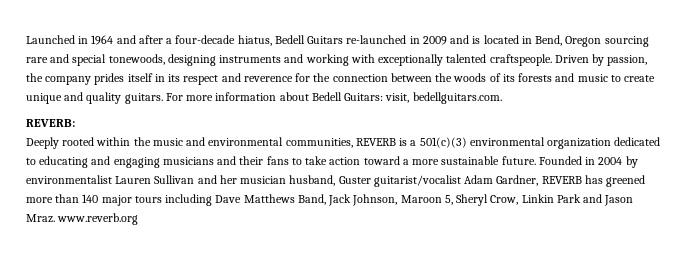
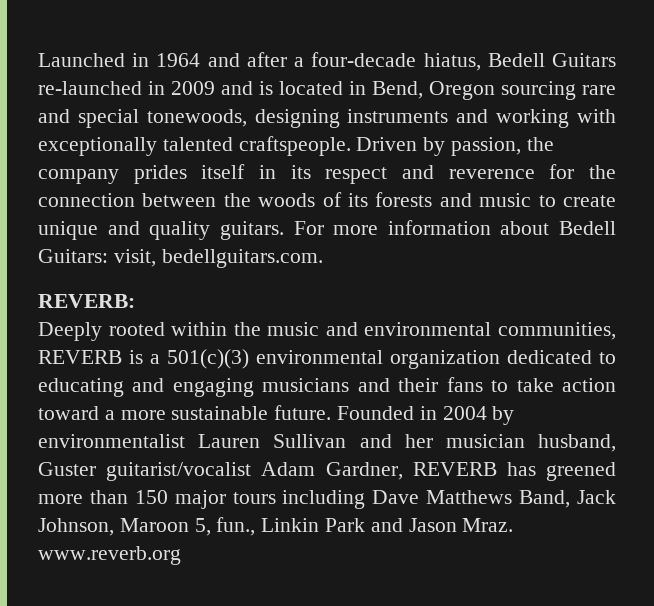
[82,194,99,203] 140 -> [134,490,168,504] 150
[456,194,519,206] Sheryl Crow, -> [216,517,256,536] fun.,

